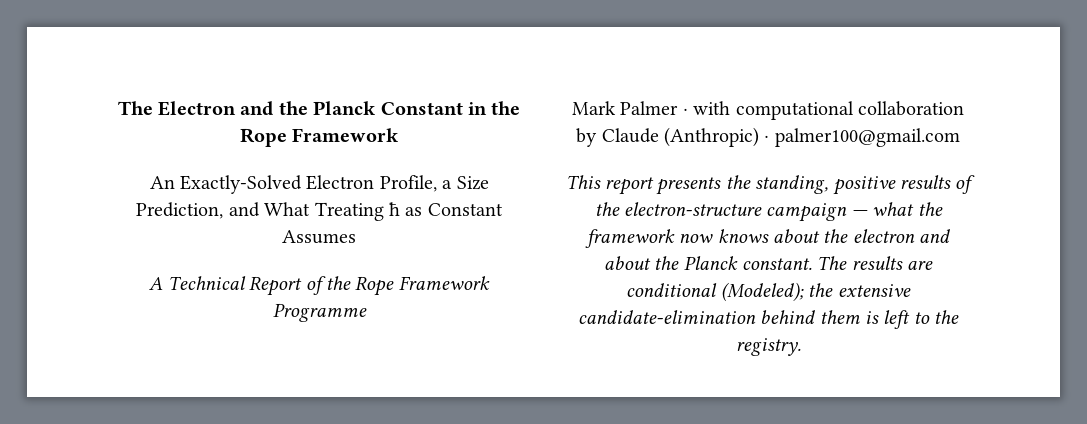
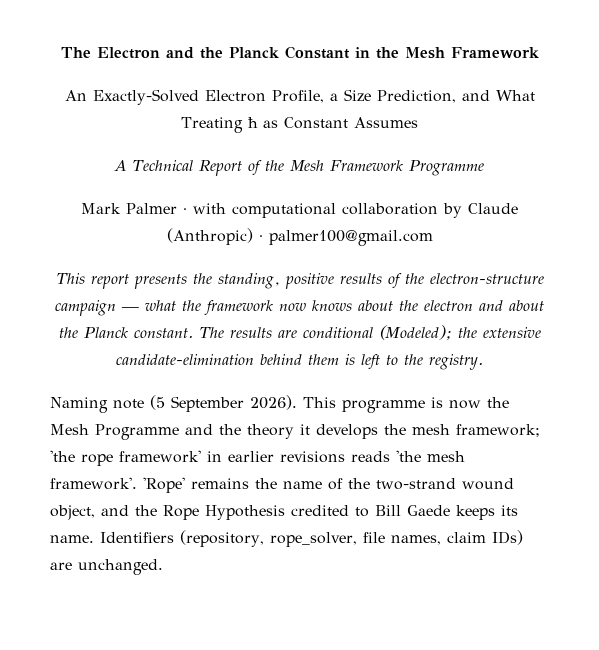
[239,128,287,147] Rope -> [404,47,445,59] Mesh
[355,276,395,296] Rope -> [289,160,325,171] Mesh
(801, 347) none -> [50,395,509,413] [50,424,540,440] [50,450,465,466] [50,477,514,493] [50,505,518,520] [50,530,523,547] [50,559,163,575] // Naming note (5 September 2026). This programme is now the Mesh Programme and the theory it develops the mesh framework; 'the rope framework' in earlier revisions reads 'the mesh framework'. 'Rope' remains the name of the two-strand wound object, and the Rope Hypothesis credited to Bill Gaede keeps its name. Identifiers (repository, rope_solver, file names, claim IDs) are unchanged.

